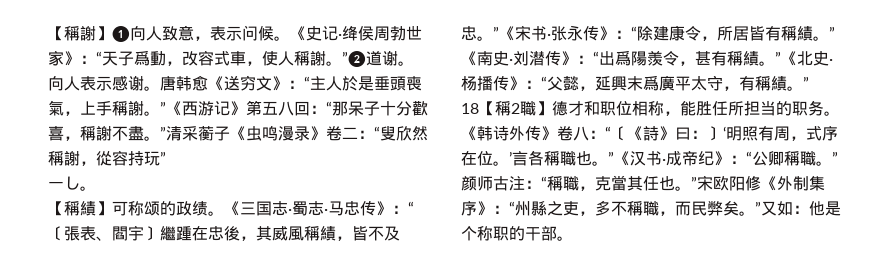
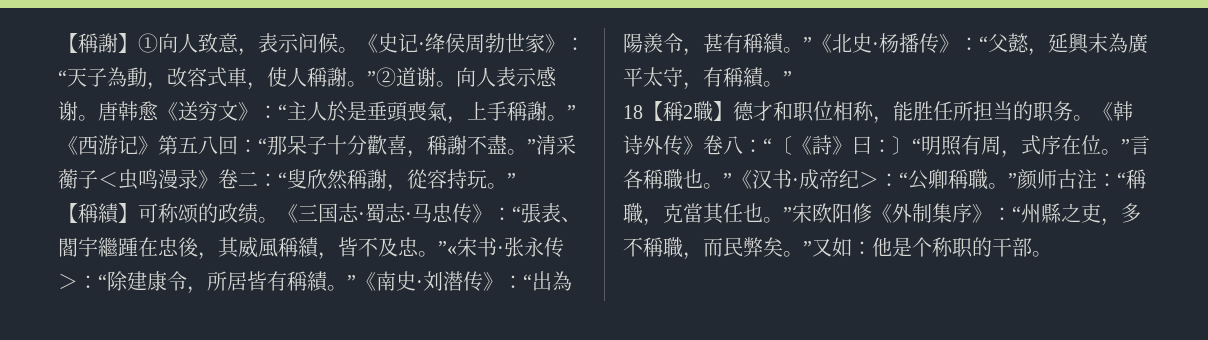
[112,26,130,42] ❶ -> [138,33,158,53] ①
[134,50,150,66] 爲 -> [107,67,127,87] 為
[342,51,366,67] ”❷ -> [367,67,396,87] ”②
[230,126,246,141] 《 -> [98,171,118,187] ＜
[160,151,166,164] [48,176,96,191] ” // 一し。 -> [487,173,516,189] 。”
[48,226,64,241] 〔 -> (521, 213) none
[144,226,160,241] 〕 -> (98, 247) none
[493,26,515,41] ”《 -> [438,241,457,255] ”«
[599,26,615,41] 》 -> [58,273,78,289] ＞
[615,50,631,66] 爲 -> [552,271,572,291] 為
[643,75,659,91] 爲 -> [1108,33,1128,53] 為
[723,126,726,139] ‘ -> [912,138,921,153] “
[509,151,512,164] ’ -> [1121,139,1130,153] ”
[714,151,730,166] 》 -> [859,171,879,187] ＞

